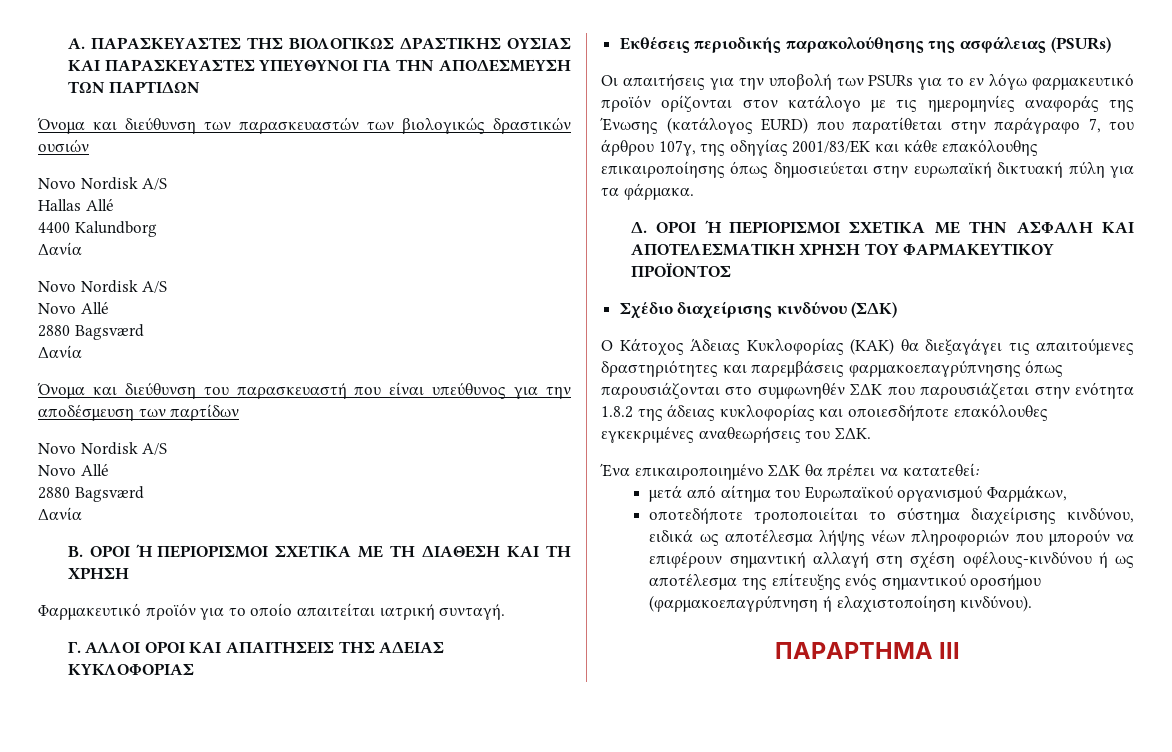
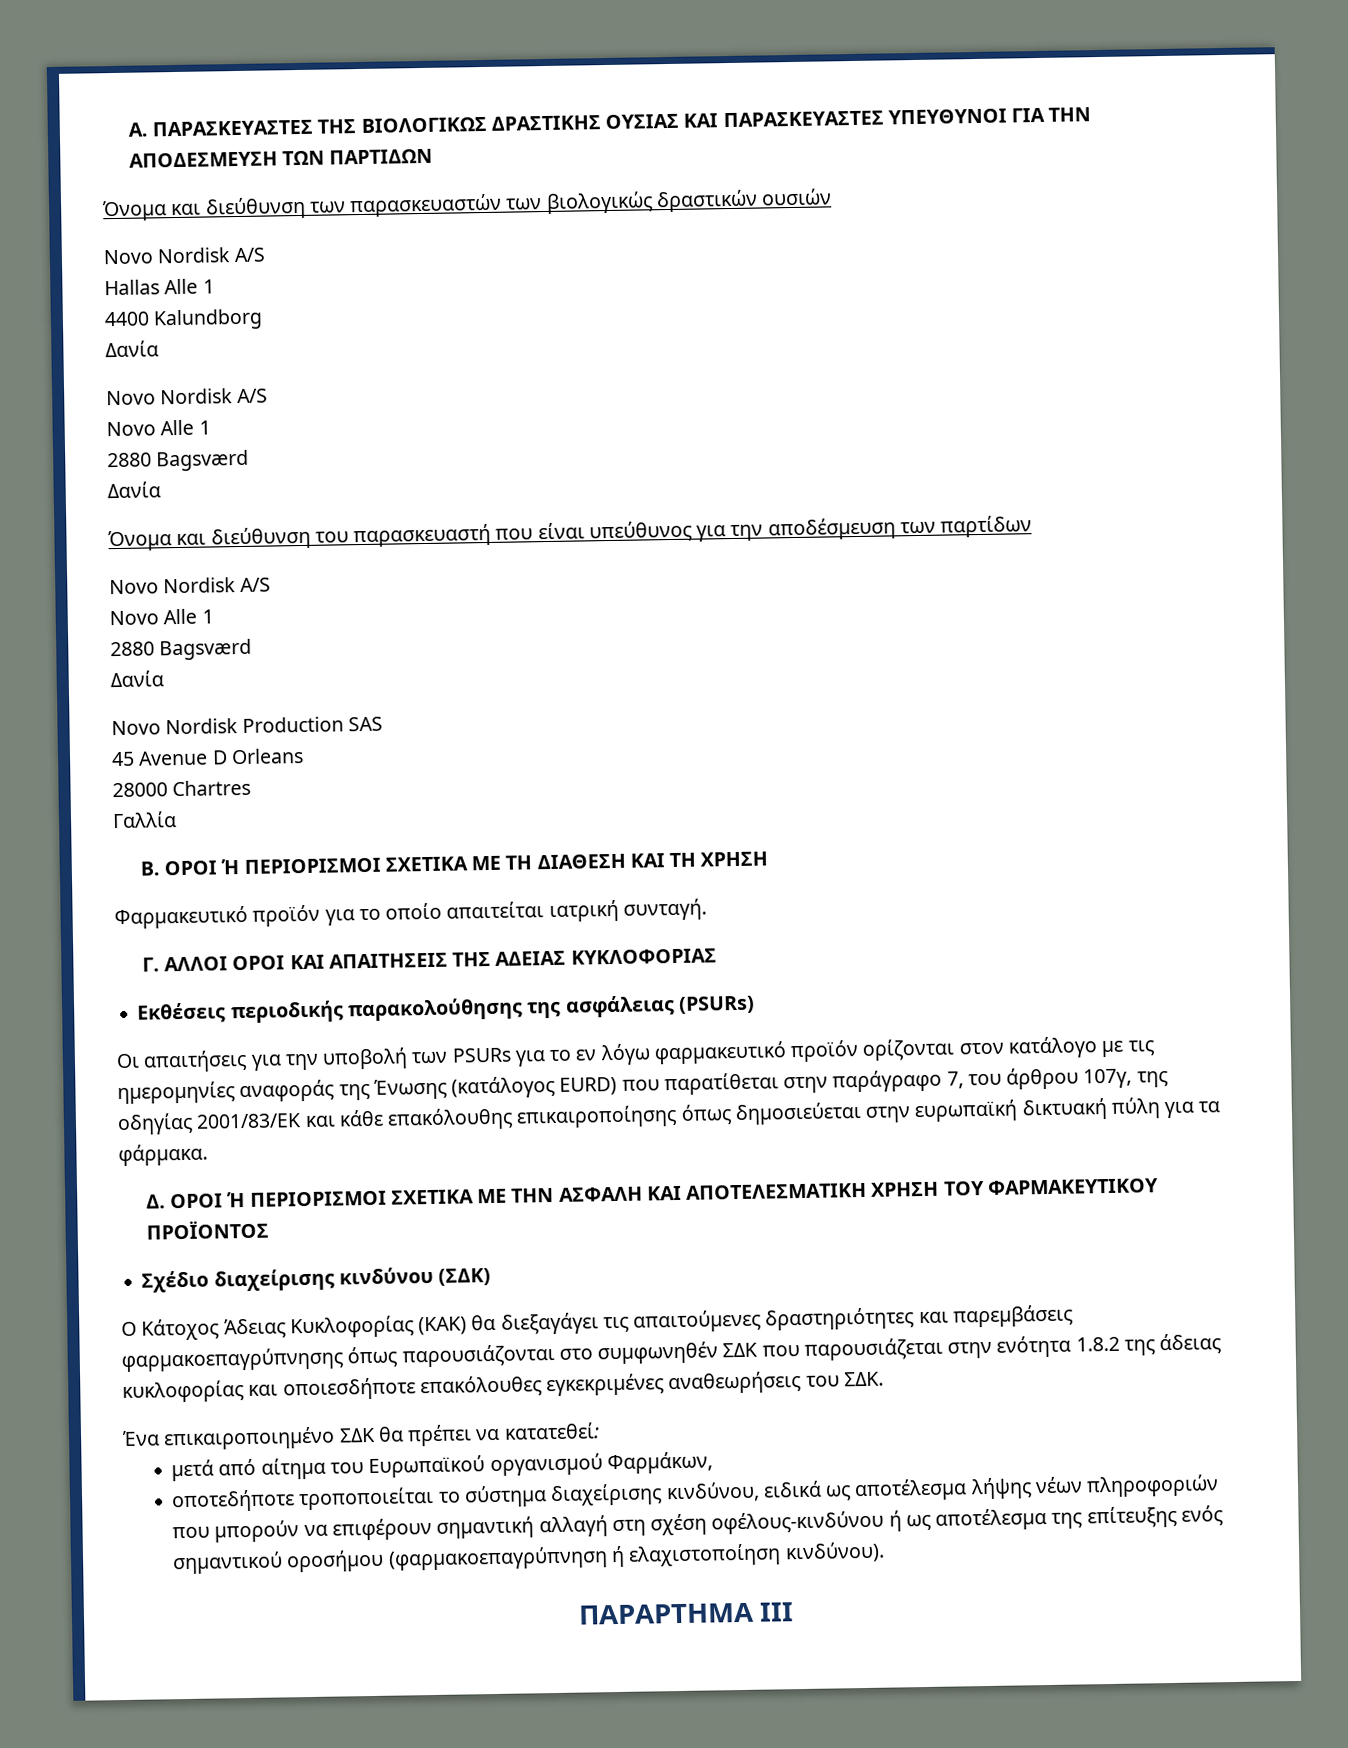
[85,199,114,211] Allé -> [164,278,215,295] Alle 1
[80,302,109,314] Allé -> [160,419,211,436] Alle 1
[80,464,109,476] [38,486,144,502] [38,507,82,520] Allé // 2880 Bagsværd // Δανία -> [163,608,214,625] [110,638,253,661] [110,670,164,688] [111,716,383,736] [111,748,304,767] [112,779,252,798] [112,811,177,829] Alle 1 // 2880 Bagsværd // Δανία // Novo Nordisk Production SAS // 45 Avenue D Orleans // 28000 Chartres // Γαλλία

